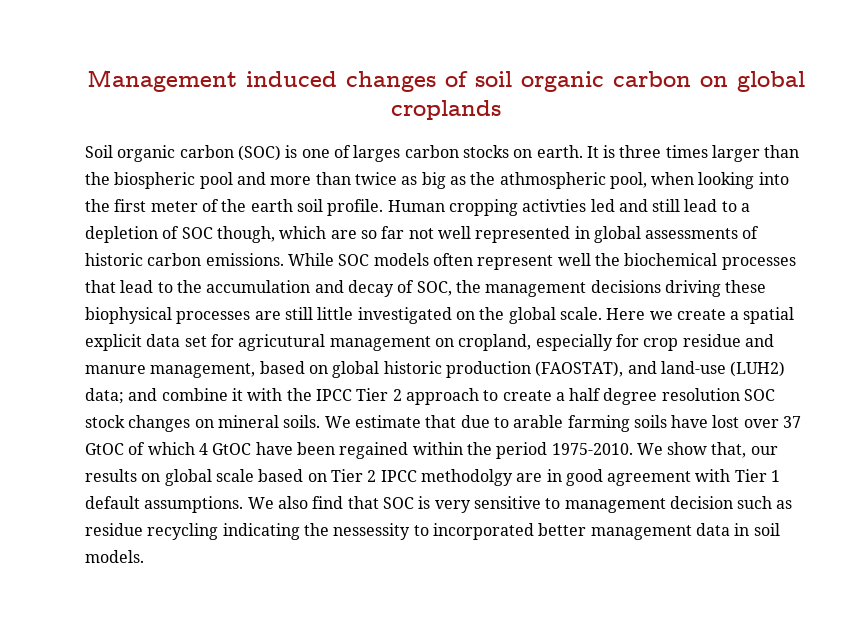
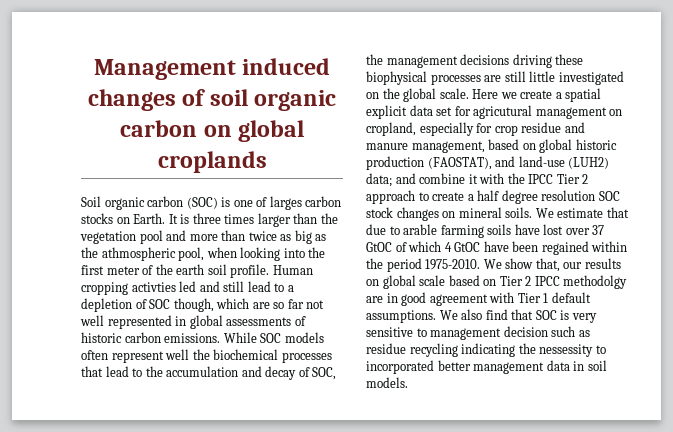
[536,145,583,158] earth. -> [133,213,166,224] Earth.
[114,172,196,189] biospheric -> [80,231,136,244] vegetation

